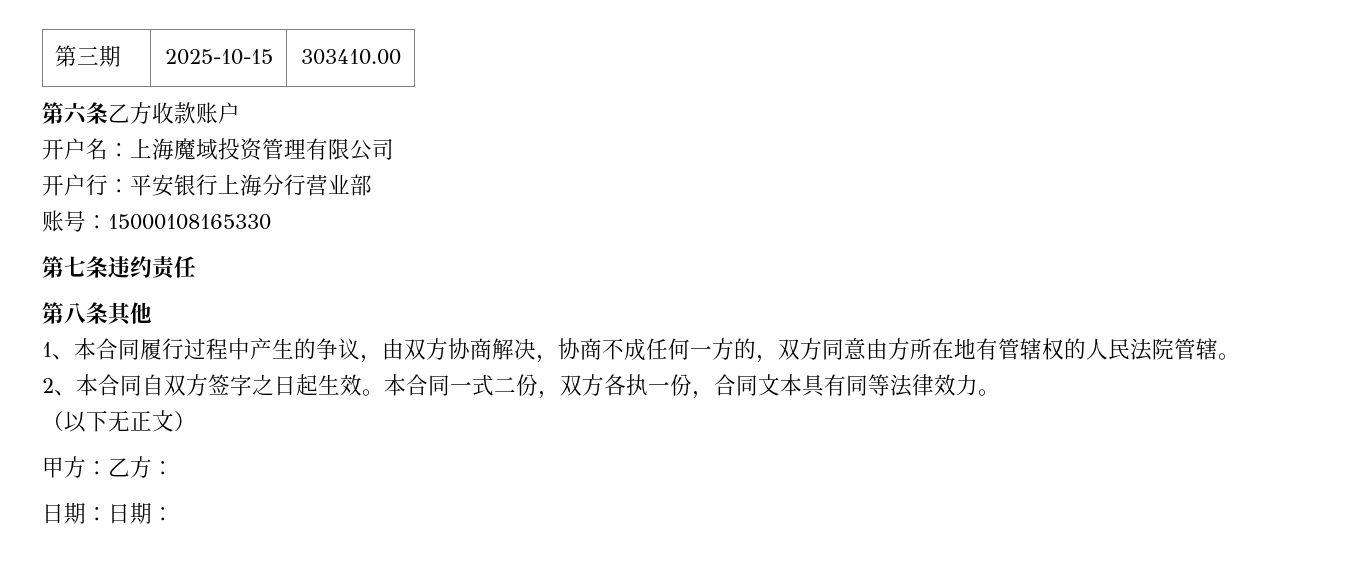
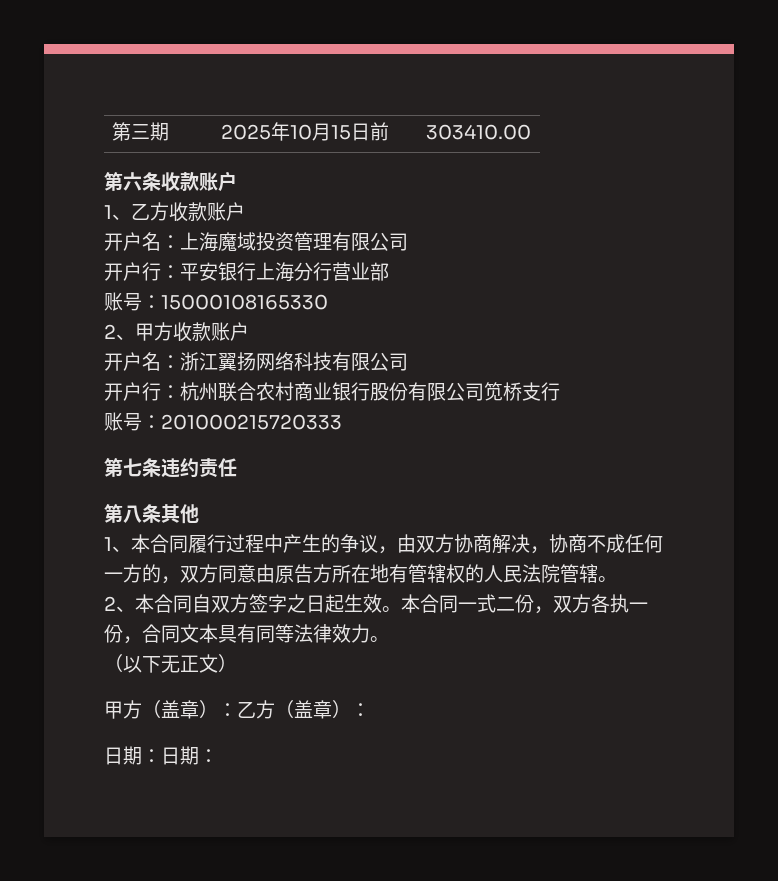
[164,49,273,65] 2025-10-15 -> [220,122,389,141] 2025年10月15日前
(108, 113) none -> [161,171,237,192] [104,205,131,220] 收款账户 // 1、
(271, 222) none -> [104,322,249,342] [104,352,408,371] [104,382,560,401] [104,412,342,431] // 2、甲方收款账户 // 开户名：浙江翼扬网络科技有限公司 // 开户行：杭州联合农村商业银行股份有限公司笕桥支行 // 账号：201000215720333
(888, 349) none -> [275,564,313,583] 原告
[86,456,152,478] ：乙方 -> [142,700,351,719] （盖章）：乙方（盖章）

